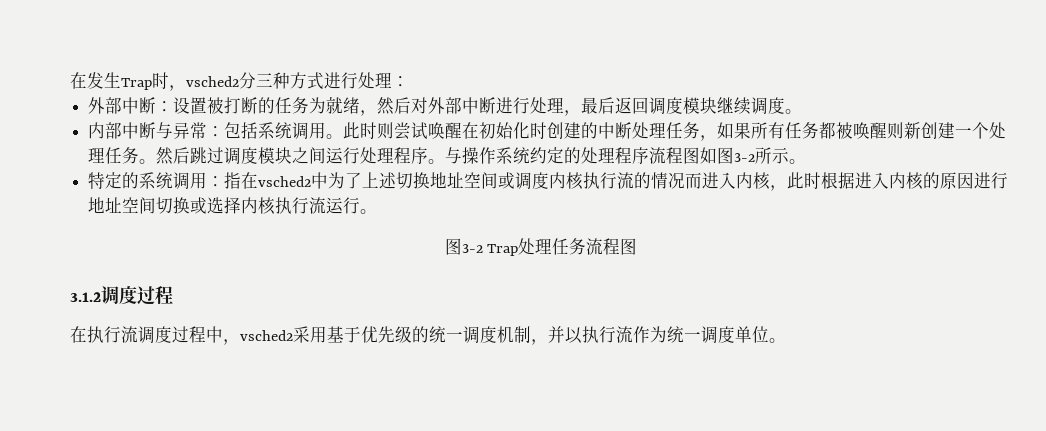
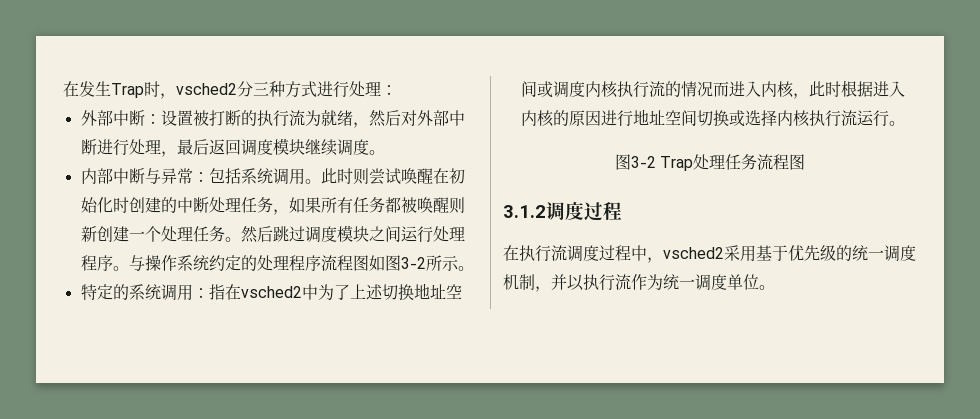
[275,97,310,114] 任务 -> [256,110,305,127] 执行流

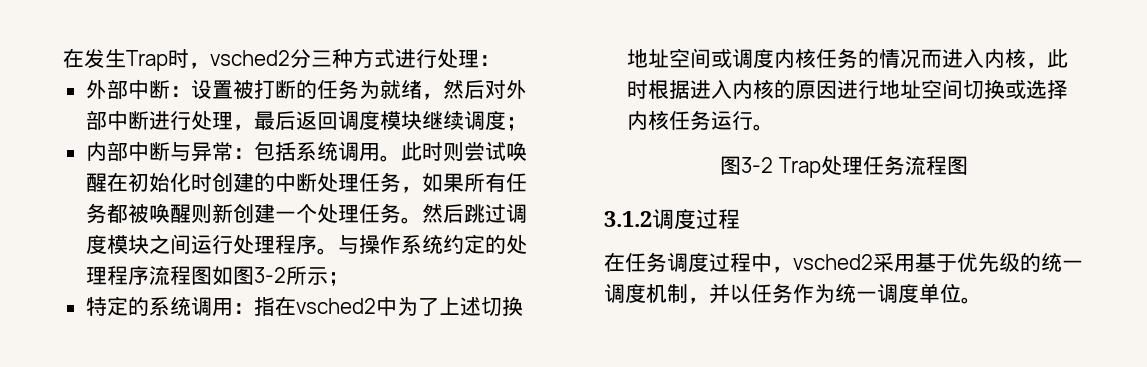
[256,110,305,127] 执行流 -> [316,79,359,99] 任务
[368,150,385,155] 。 -> [505,117,527,131] ；
[457,266,474,271] 。 -> [327,272,349,286] ；
[616,81,665,98] 执行流 -> [815,48,858,68] 任务
[808,110,857,127] 执行流 -> [668,110,711,130] 任务
[519,245,567,262] 执行流 -> [625,252,667,272] 任务
[583,274,631,291] 执行流 -> [751,283,793,303] 任务

